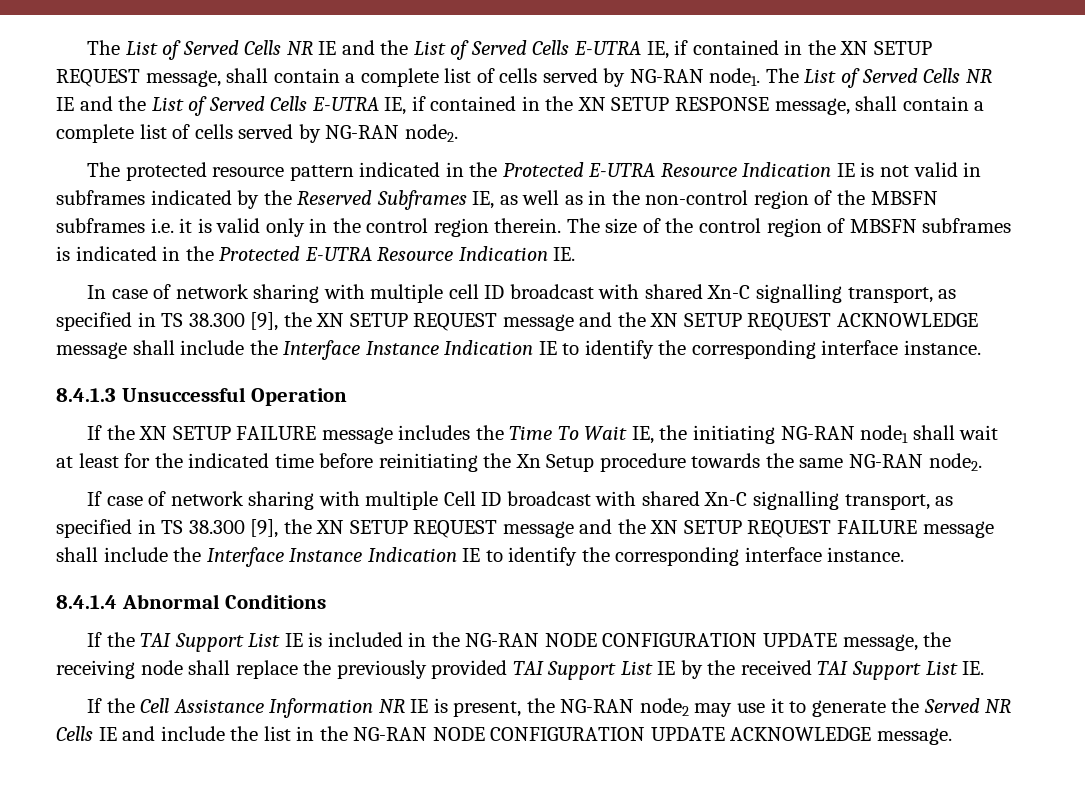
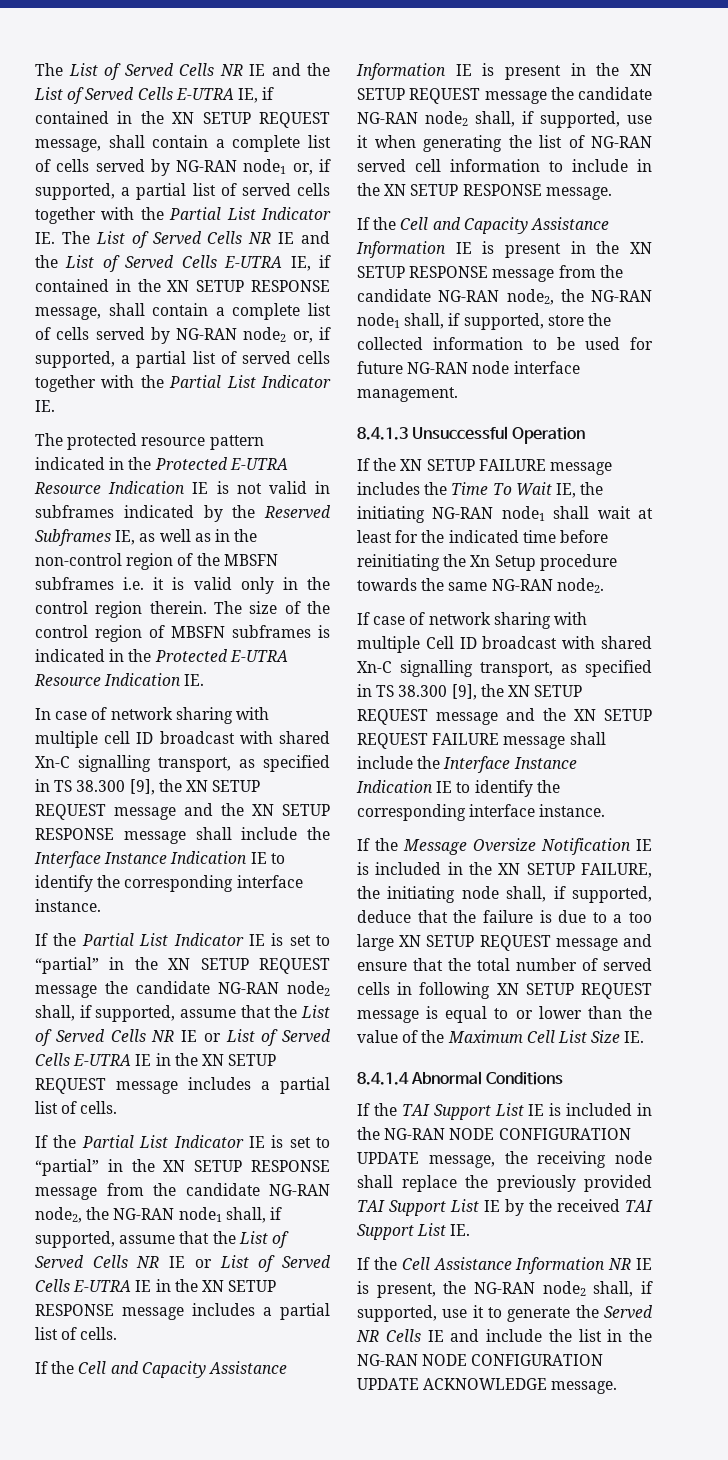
[709,68,761,86] node1. -> [243,159,331,175] [35,183,330,200] [35,207,331,224] [35,232,55,244] node1 or, if supported, a partial list of served cells together with the Partial List Indicator IE.
[404,124,458,142] node2. -> [243,327,331,343] [35,351,330,368] [35,375,331,392] [35,400,55,412] node2 or, if supported, a partial list of served cells together with the Partial List Indicator IE.
[747,313,979,331] REQUEST ACKNOWLEDGE -> [35,828,114,840] RESPONSE
(981, 347) none -> [35,933,330,946] [35,957,330,974] [35,981,330,998] [35,1005,330,1022] [35,1029,331,1046] [35,1053,277,1066] [35,1077,330,1094] [35,1101,118,1114] [35,1135,330,1148] [35,1159,330,1176] [35,1183,330,1200] [35,1207,282,1223] [35,1231,289,1248] [35,1255,331,1272] [35,1279,277,1292] [35,1303,330,1320] [35,1327,118,1340] [35,1361,287,1378] [356,63,652,80] [357,87,652,104] [357,111,652,128] [357,135,652,152] [357,159,652,172] [357,183,612,200] [357,217,609,234] [356,241,652,258] [357,265,623,282] [357,289,652,305] [357,313,611,330] [357,337,653,350] [357,361,580,374] [357,387,458,402] // If the Partial List Indicator IE is set to “partial” in the XN SETUP REQUEST message the candidate NG-RAN node2 shall, if supported, assume that the List of Served Cells NR IE or List of Served Cells E-UTRA IE in the XN SETUP REQUEST message includes a partial list of cells. // If the Partial List Indicator IE is set to “partial” in the XN SETUP RESPONSE message from the candidate NG-RAN node2, the NG-RAN node1 shall, if supported, assume that the List of Served Cells NR IE or List of Served Cells E-UTRA IE in the XN SETUP RESPONSE message includes a partial list of cells. // If the Cell and Capacity Assistance Information IE is present in the XN SETUP REQUEST message the candidate NG-RAN node2 shall, if supported, use it when generating the list of NG-RAN served cell information to include in the XN SETUP RESPONSE message. // If the Cell and Capacity Assistance Information IE is present in the XN SETUP RESPONSE message from the candidate NG-RAN node2, the NG-RAN node1 shall, if supported, store the collected information to be used for future NG-RAN node interface management.
(905, 554) none -> [357,838,652,855] [357,862,652,878] [357,886,652,903] [357,910,652,923] [357,934,652,951] [357,958,652,971] [357,982,652,999] [357,1006,652,1023] [357,1030,645,1043] // If the Message Oversize Notification IE is included in the XN SETUP FAILURE, the initiating node shall, if supported, deduce that the failure is due to a too large XN SETUP REQUEST message and ensure that the total number of served cells in following XN SETUP REQUEST message is equal to or lower than the value of the Maximum Cell List Size IE.
[694,703,733,717] may -> [593,1281,653,1297] [357,1305,437,1322] shall, if supported,

